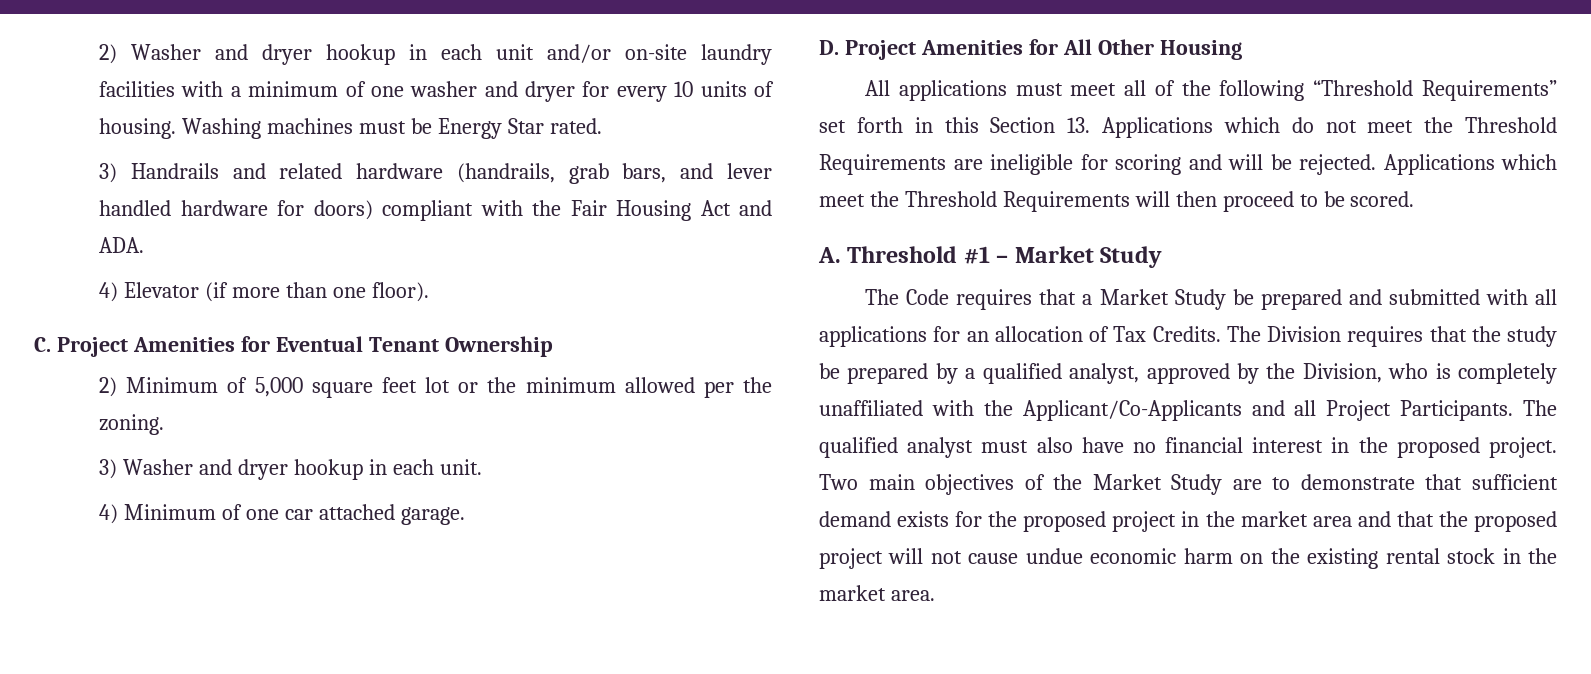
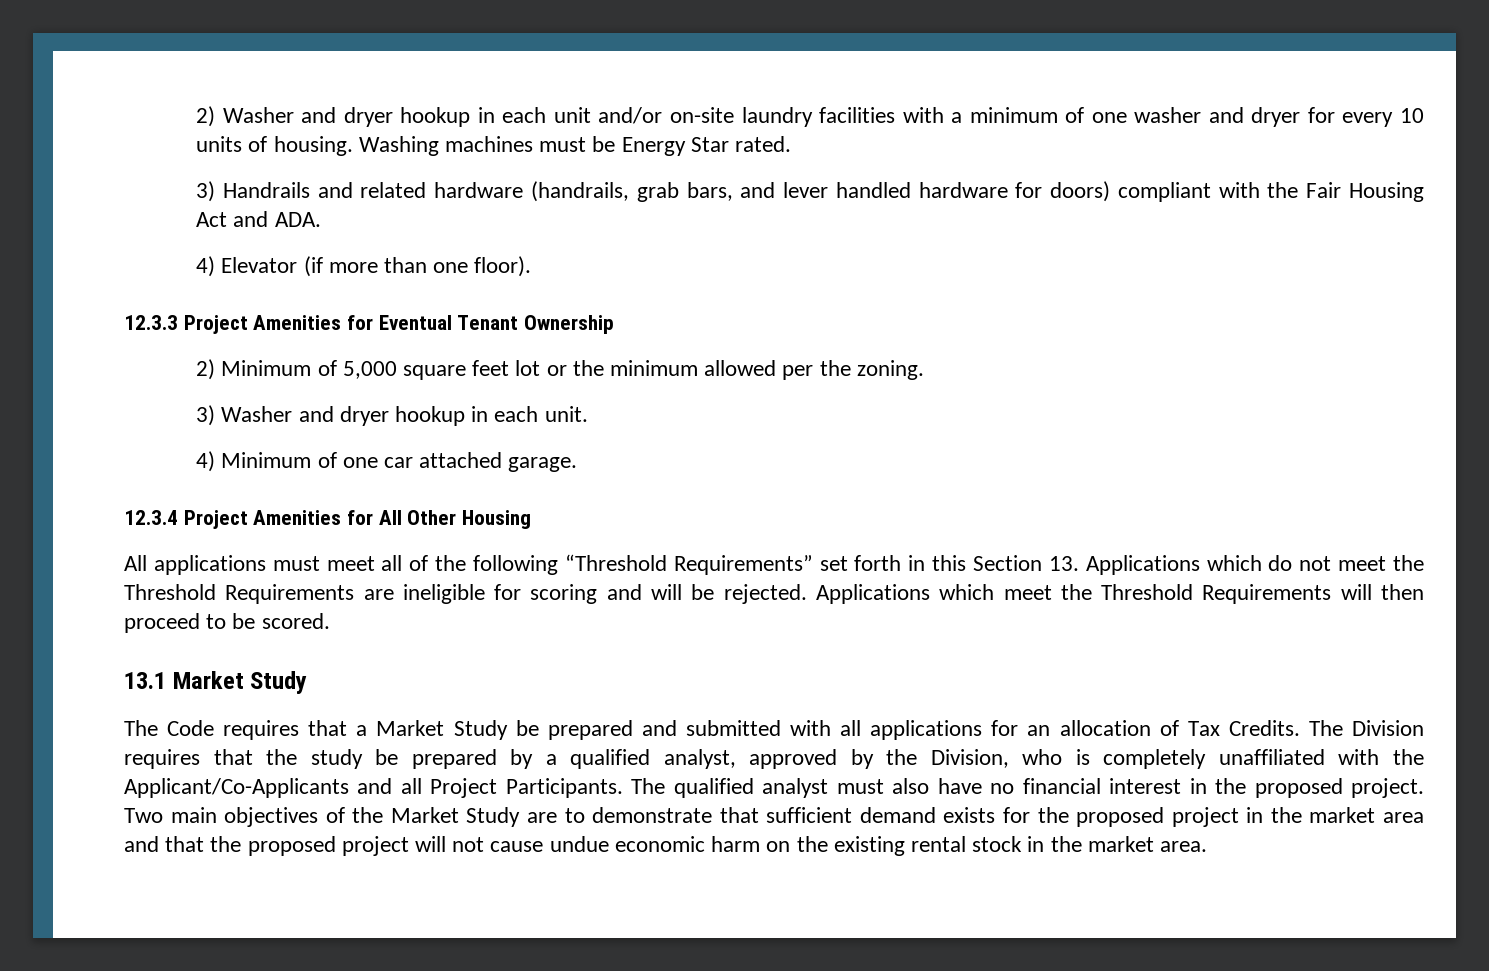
[34,337,51,352] C. -> [124,315,178,330] 12.3.3
[819,40,839,55] D. -> [124,510,178,525] 12.3.4
[818,246,1009,264] A. Threshold #1 – -> [124,672,166,689] 13.1

